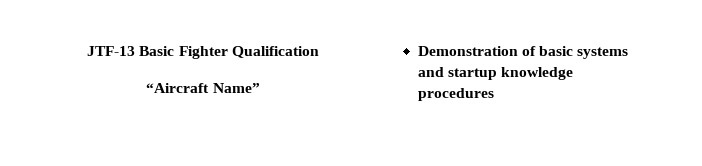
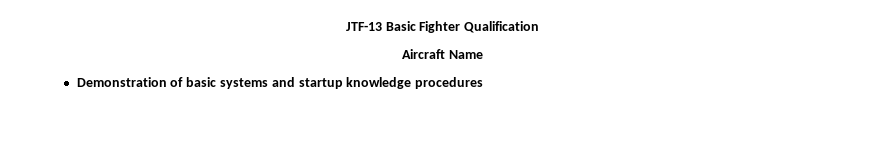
[146,83,260,93] “Aircraft Name” -> [402,49,483,59] Aircraft Name

